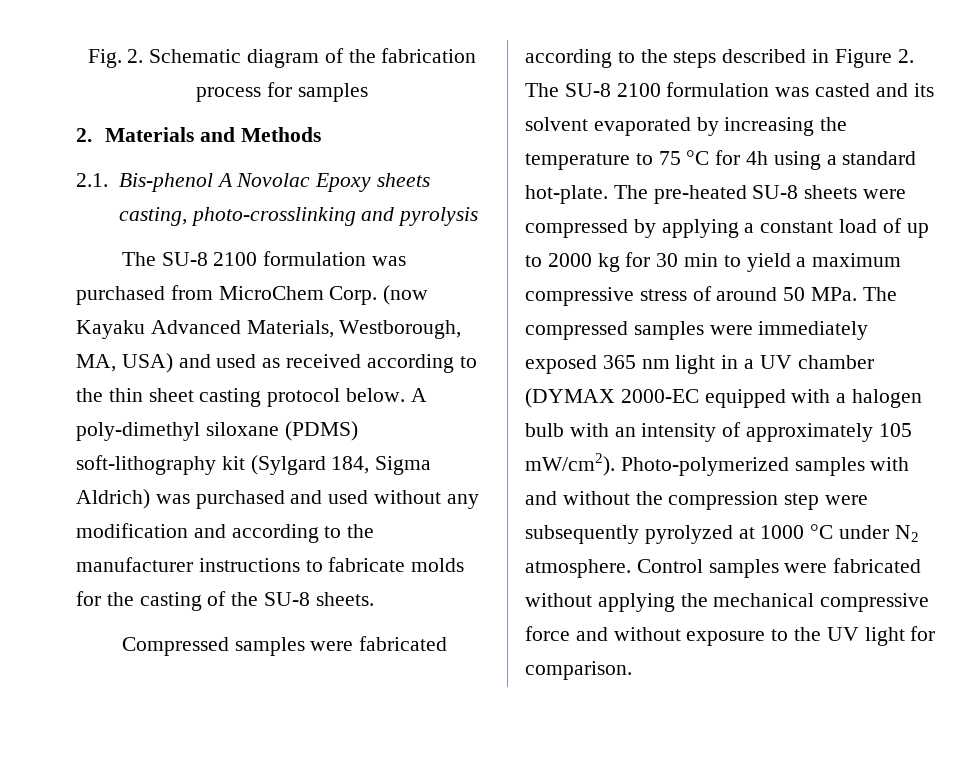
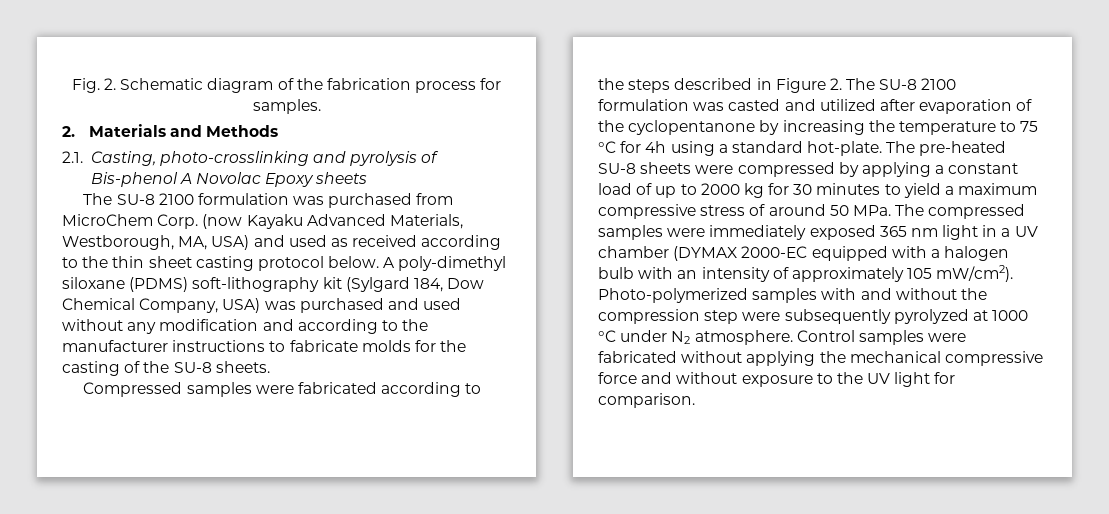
[297,83,368,102] samples -> [252,99,321,114] samples.
(108, 180) none -> [90,151,440,166] Casting, photo-crosslinking and pyrolysis of
[118,207,479,226] casting, photo-crosslinking and pyrolysis -> (368, 178) none
[375,456,432,475] [76,489,150,509] Sigma Aldrich) -> [447,278,485,289] [62,298,261,313] Dow Chemical Company, USA)
[913,83,934,97] [525,117,691,136] its solvent evaporated -> [819,99,1033,114] [598,120,756,135] utilized after evaporation of the cyclopentanone
[684,253,719,267] min -> [816,183,881,195] minutes

